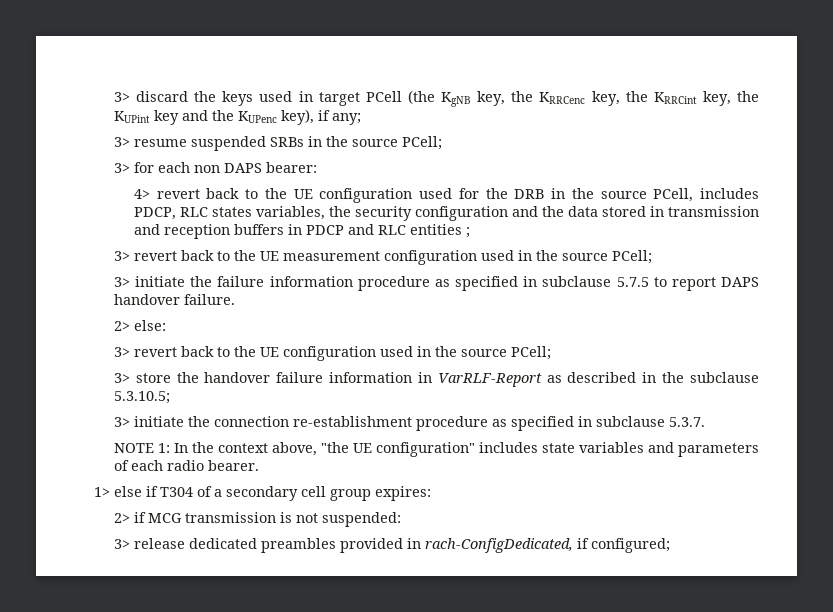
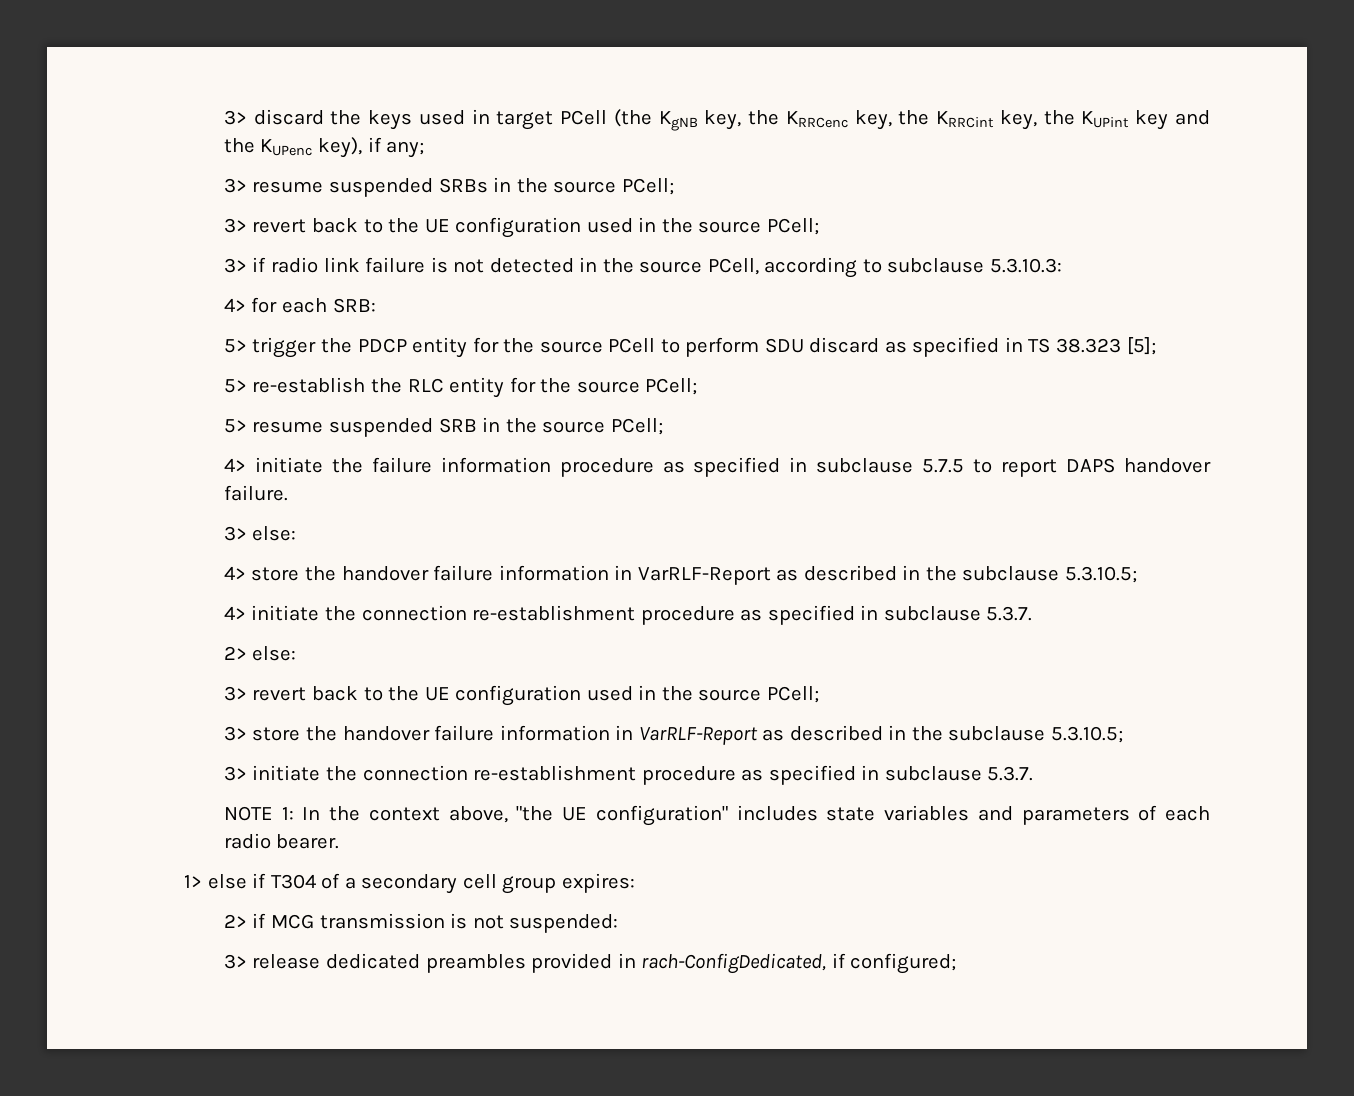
[133,162,317,173] [133,188,759,203] [133,206,759,221] [133,224,470,239] [113,250,652,265] [113,277,130,287] for each non DAPS bearer: // 4> revert back to the UE configuration used for the DRB in the source PCell, includes PDCP, RLC states variables, the security configuration and the data stored in transmission and reception buffers in PDCP and RLC entities ; // 3> revert back to the UE measurement configuration used in the source PCell; // 3> -> [252,217,819,238] [223,257,1062,278] [223,297,376,313] [223,337,1156,358] [223,377,698,398] [223,417,663,437] [223,458,246,472] revert back to the UE configuration used in the source PCell; // 3> if radio link failure is not detected in the source PCell, according to subclause 5.3.10.3: // 4> for each SRB: // 5> trigger the PDCP entity for the source PCell to perform SDU discard as specified in TS 38.323 [5]; // 5> re-establish the RLC entity for the source PCell; // 5> resume suspended SRB in the source PCell; // 4>
(235, 299) none -> [223,526,297,541] [223,565,1137,585] [223,605,1033,625] // 3> else: // 4> store the handover failure information in VarRLF-Report as described in the subclause 5.3.10.5; // 4> initiate the connection re-establishment procedure as specified in subclause 5.3.7.

